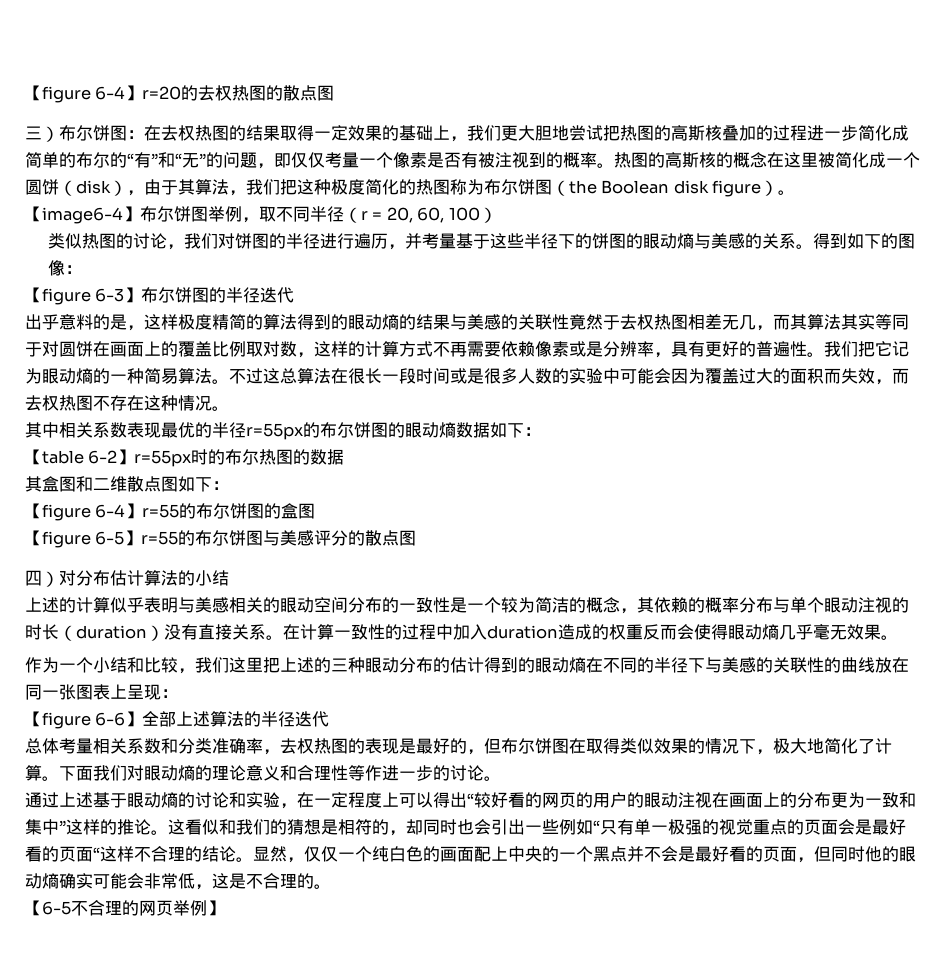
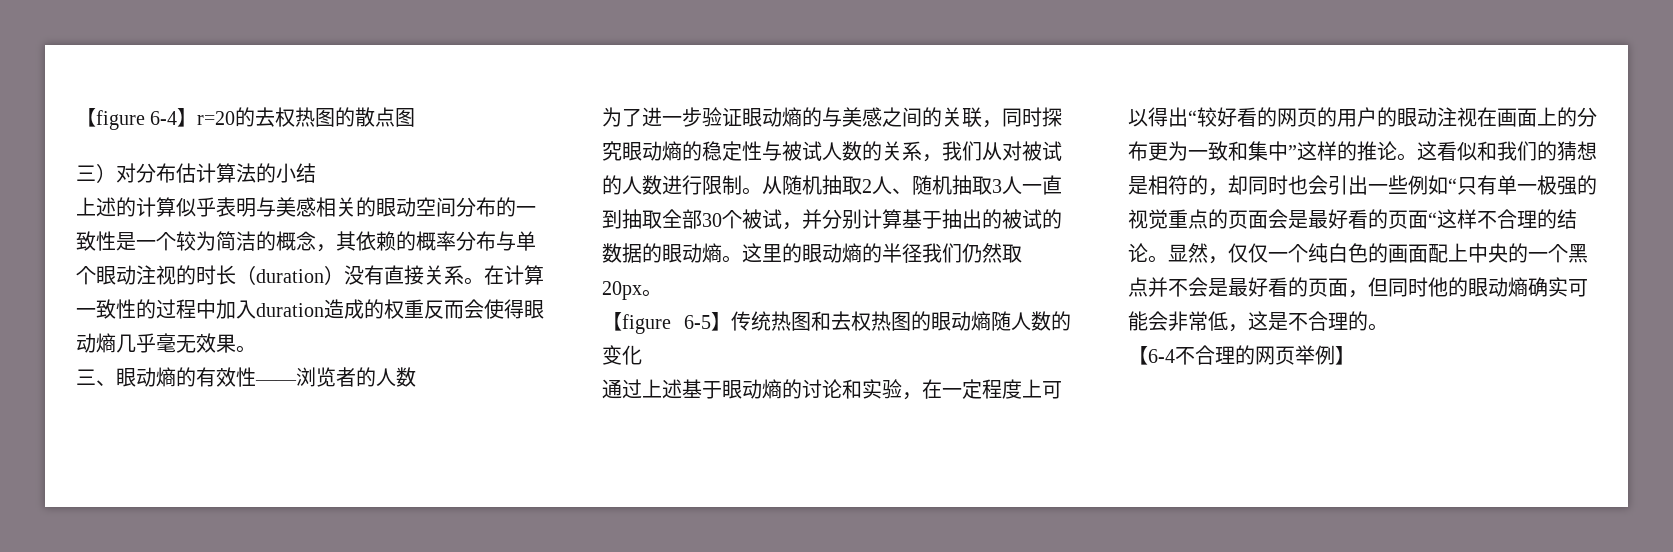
[59,125,909,142] [25,152,920,169] [25,179,796,197] [25,206,497,224] [48,233,916,250] [48,260,83,276] [25,287,295,305] [25,314,909,331] [25,341,909,358] [25,368,909,385] [25,395,229,411] [25,422,541,440] [25,449,345,467] [25,476,229,492] [25,503,316,521] [25,530,417,548] [25,570,59,587] 布尔饼图：在去权热图的结果取得一定效果的基础上，我们更大胆地尝试把热图的高斯核叠加的过程进一步简化成简单的布尔的“有”和“无”的问题，即仅仅考量一个像素是否有被注视到的概率。热图的高斯核的概念在这里被简化成一个圆饼（disk），由于其算法，我们把这种极度简化的热图称为布尔饼图（the Boolean disk figure）。 // 【image6-4】布尔饼图举例，取不同半径（r = 20, 60, 100） // 类似热图的讨论，我们对饼图的半径进行遍历，并考量基于这些半径下的饼图的眼动熵与美感的关系。得到如下的图像： // 【figure 6-3】布尔饼图的半径迭代 // 出乎意料的是，这样极度精简的算法得到的眼动熵的结果与美感的关联性竟然于去权热图相差无几，而其算法其实等同于对圆饼在画面上的覆盖比例取对数，这样的计算方式不再需要依赖像素或是分辨率，具有更好的普遍性。我们把它记为眼动熵的一种简易算法。不过这总算法在很长一段时间或是很多人数的实验中可能会因为覆盖过大的面积而失效，而去权热图不存在这种情况。 // 其中相关系数表现最优的半径r=55px的布尔饼图的眼动熵数据如下： // 【table 6-2】r=55px时的布尔热图的数据 // 其盒图和二维散点图如下： // 【figure 6-4】r=55的布尔饼图的盒图 // 【figure 6-5】r=55的布尔饼图与美感评分的散点图 // 四） -> (116, 173) none
[25,657,909,674] [25,684,178,700] [25,711,330,729] [25,738,892,755] [25,765,501,781] 作为一个小结和比较，我们这里把上述的三种眼动分布的估计得到的眼动熵在不同的半径下与美感的关联性的曲线放在同一张图表上呈现： // 【figure 6-6】全部上述算法的半径迭代 // 总体考量相关系数和分类准确率，去权热图的表现是最好的，但布尔饼图在取得类似效果的情况下，极大地简化了计算。下面我们对眼动熵的理论意义和合理性等作进一步的讨论。 -> [76,367,416,387] [602,107,1062,128] [602,141,1062,162] [602,175,1062,195] [602,209,1062,230] [602,243,1022,263] [602,281,662,300] [602,311,1071,334] [602,345,642,365] 三、眼动熵的有效性——浏览者的人数 // 为了进一步验证眼动熵的与美感之间的关联，同时探究眼动熵的稳定性与被试人数的关系，我们从对被试的人数进行限制。从随机抽取2人、随机抽取3人一直到抽取全部30个被试，并分别计算基于抽出的被试的数据的眼动熵。这里的眼动熵的半径我们仍然取20px。 // 【figure 6-5】传统热图和去权热图的眼动熵随人数的变化
[42,901,71,915] 6-5 -> [1148,349,1175,363] 6-4

